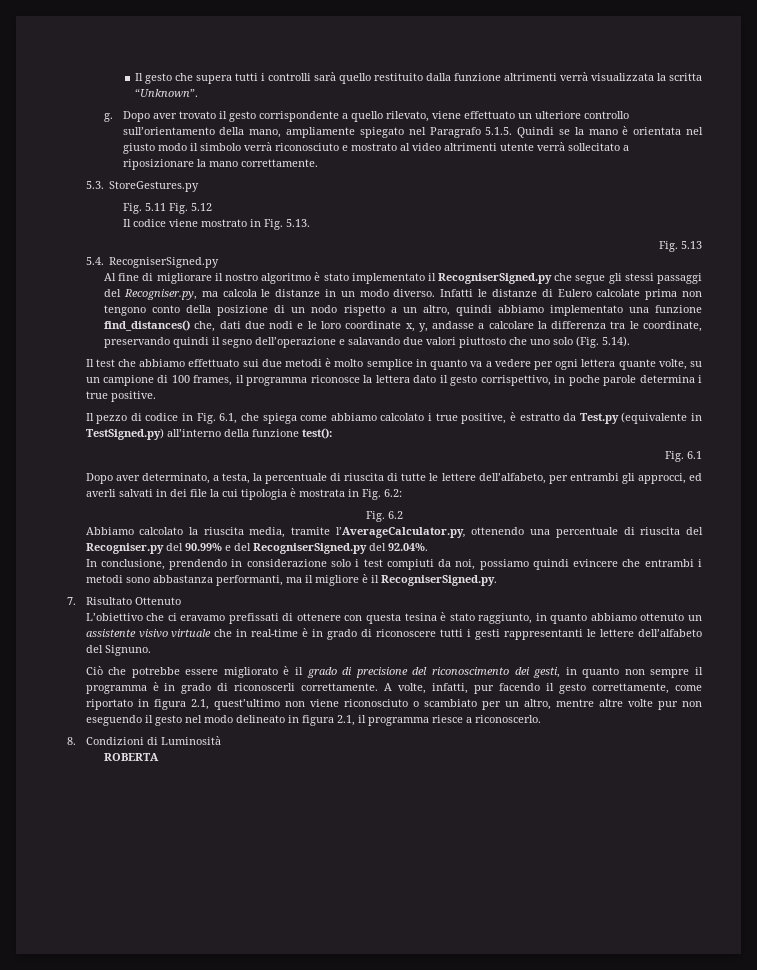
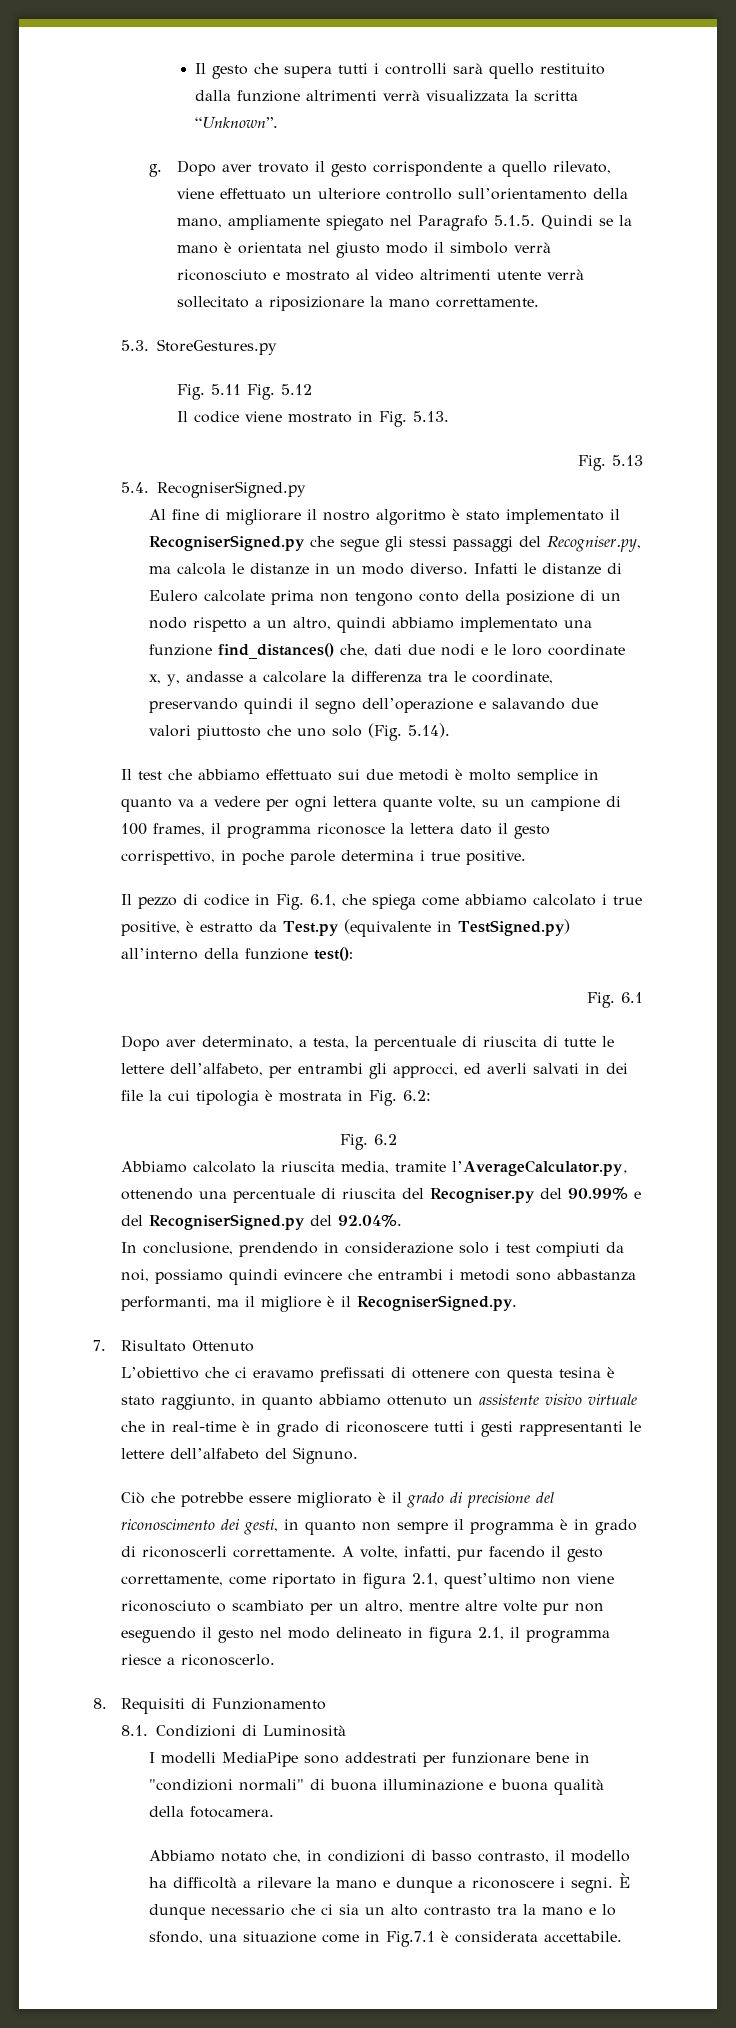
(76, 741) none -> [121,1698,327,1714] [121,1725,149,1736] Requisiti di Funzionamento // 8.1.
[104,753,160,761] ROBERTA -> [149,1752,591,1767] [149,1779,605,1795] [149,1806,275,1818] [149,1850,631,1863] [149,1873,631,1893] [149,1904,617,1920] [149,1931,623,1947] I modelli MediaPipe sono addestrati per funzionare bene in "condizioni normali" di buona illuminazione e buona qualità della fotocamera. // Abbiamo notato che, in condizioni di basso contrasto, il modello ha difficoltà a rilevare la mano e dunque a riconoscere i segni. È dunque necessario che ci sia un alto contrasto tra la mano e lo sfondo, una situazione come in Fig.7.1 è considerata accettabile.

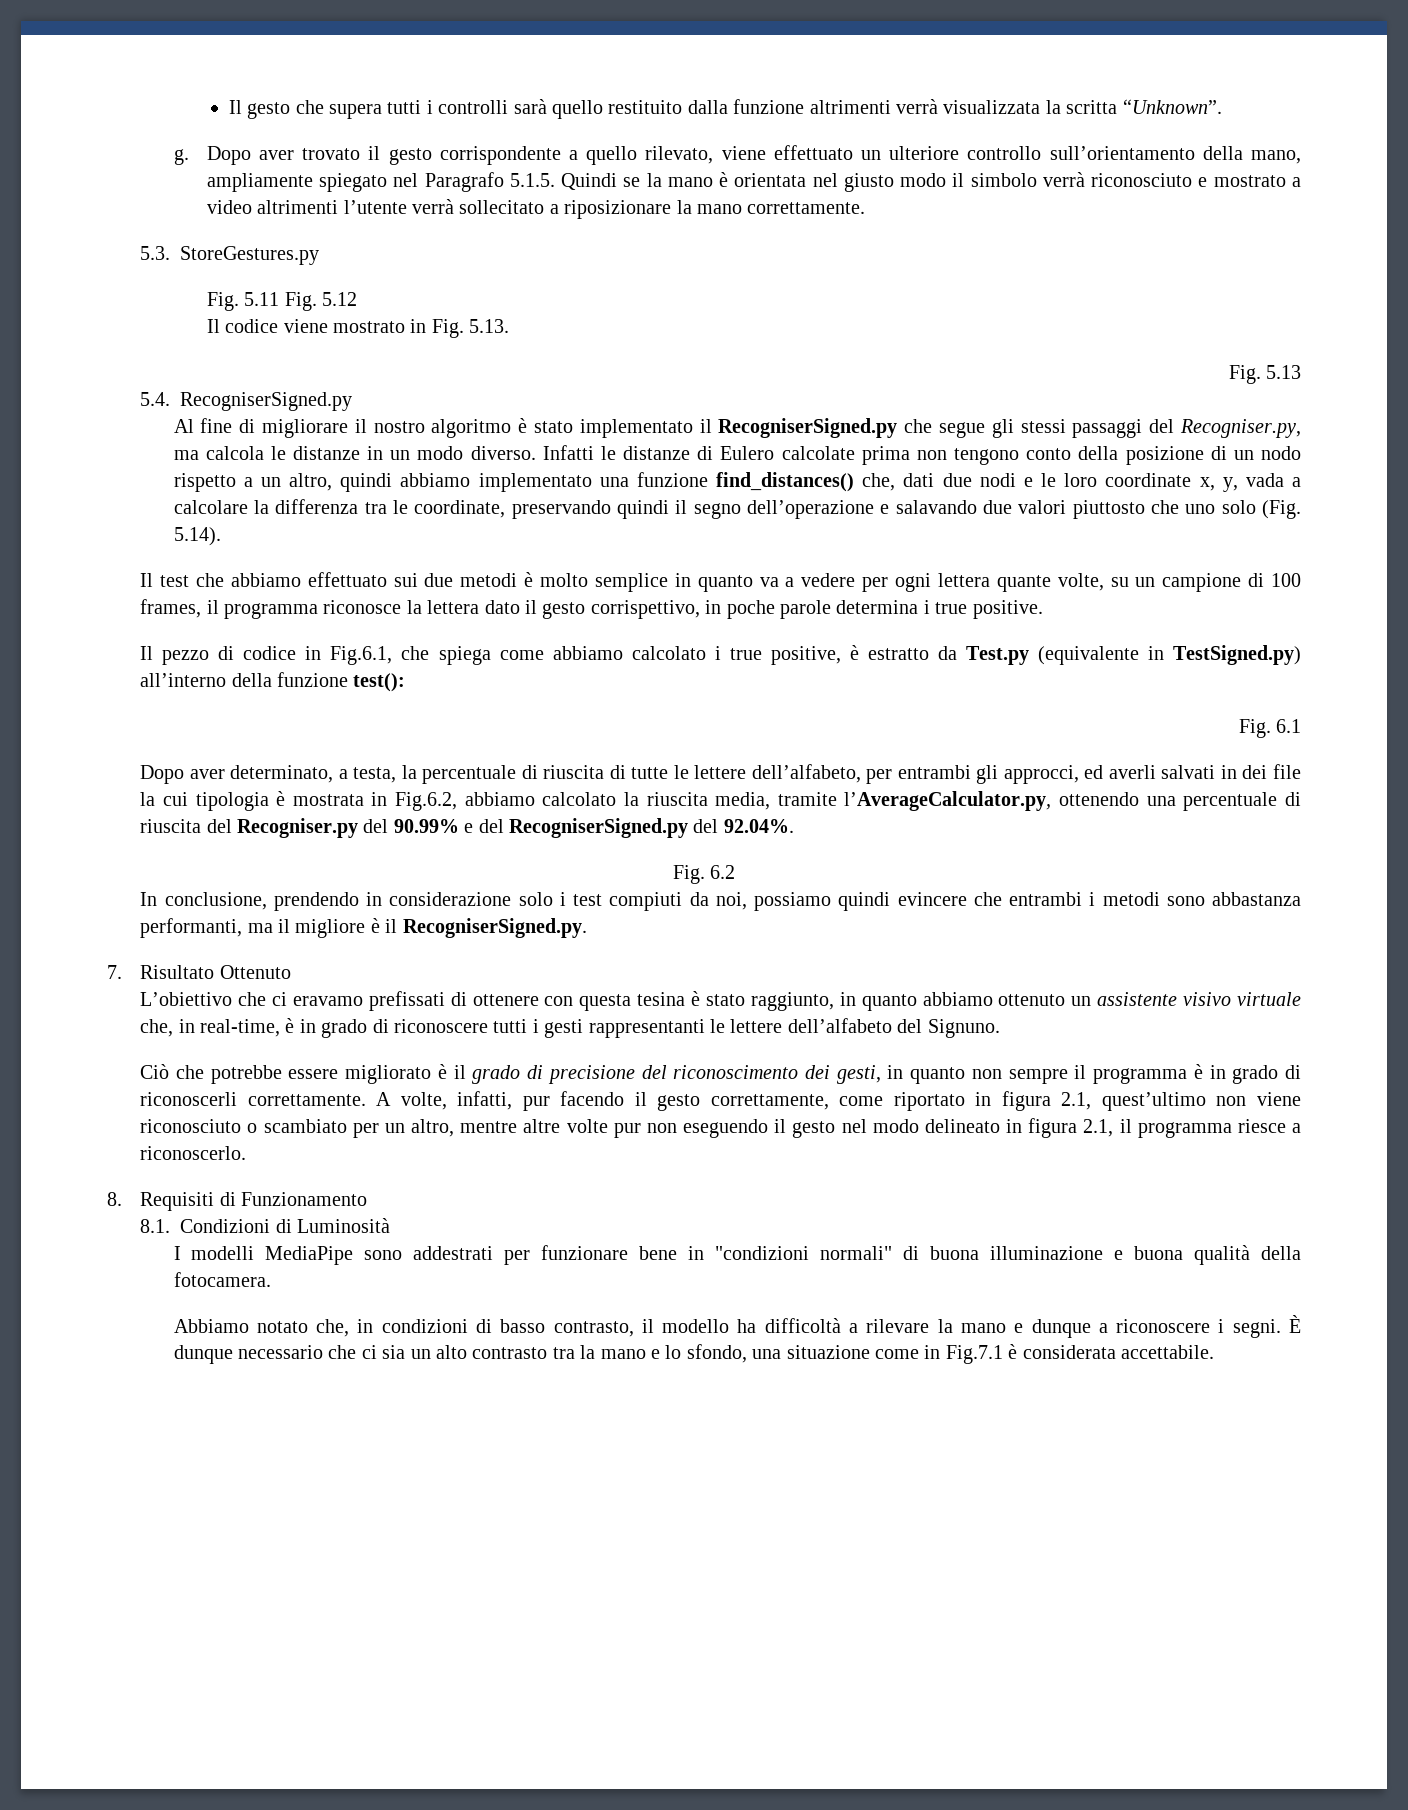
[356,269,370,280] al -> [1291,177,1301,187] a
[497,271,542,280] utente -> [343,200,407,214] l’utente
[186,671,244,682] andasse -> [1245,473,1284,487] vada
[276,894,337,910] Fig. 6.1, -> [330,646,393,665] Fig.6.1,
[369,1090,432,1106] [339,1134,397,1150] [121,1161,188,1173] Fig. 6.2: // Fig. 6.2 // Abbiamo -> [395,792,535,811] Fig.6.2, abbiamo
(403, 1220) none -> [672,865,736,884] // Fig. 6.2
[121,1421,237,1432] che in real-time -> [140,1019,281,1037] che, in real-time,

